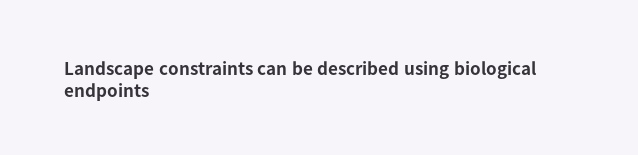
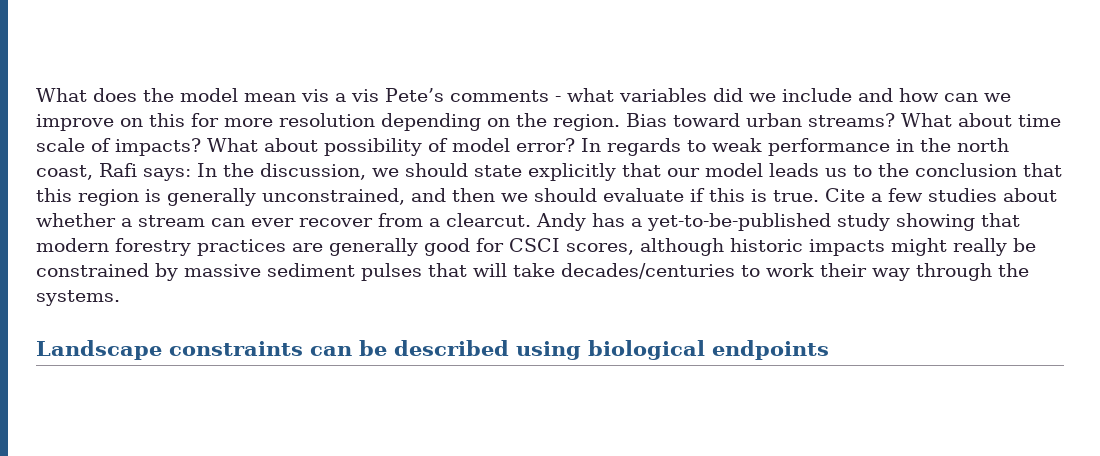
(64, 70) none -> [36,88,1011,102] [36,113,1061,131] [36,138,1009,156] [36,163,1062,181] [36,188,1057,206] [36,213,1020,231] [36,238,1036,256] [36,263,1029,281] [36,290,120,306] What does the model mean vis a vis Pete’s comments - what variables did we include and how can we improve on this for more resolution depending on the region. Bias toward urban streams? What about time scale of impacts? What about possibility of model error? In regards to weak performance in the north coast, Rafi says: In the discussion, we should state explicitly that our model leads us to the conclusion that this region is generally unconstrained, and then we should evaluate if this is true. Cite a few studies about whether a stream can ever recover from a clearcut. Andy has a yet-to-be-published study showing that modern forestry practices are generally good for CSCI scores, although historic impacts might really be constrained by massive sediment pulses that will take decades/centuries to work their way through the systems. //

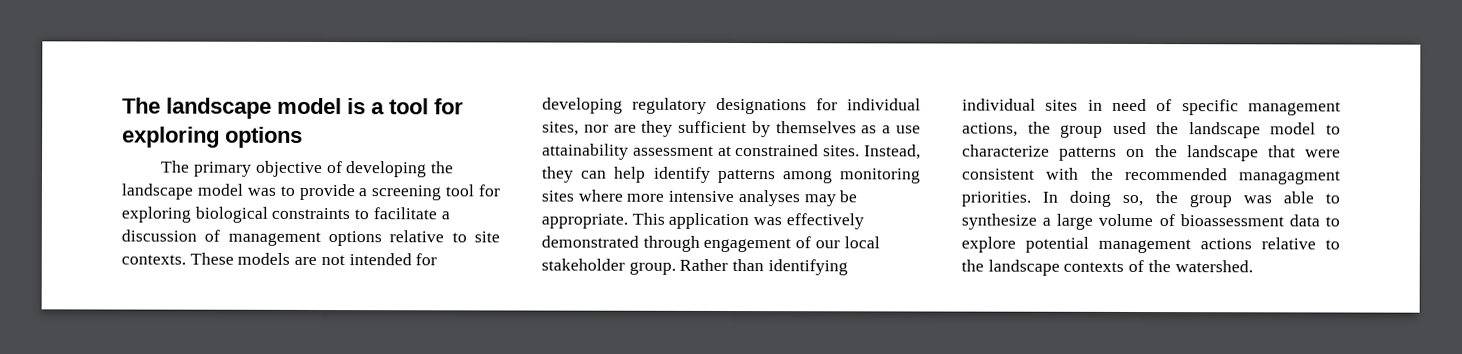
[36,88,1011,102] [36,113,1061,131] [36,138,1009,156] [36,163,1062,181] [36,188,1057,206] [36,213,1020,231] [36,238,1036,256] [36,263,1029,281] [36,290,120,306] [36,340,829,360] What does the model mean vis a vis Pete’s comments - what variables did we include and how can we improve on this for more resolution depending on the region. Bias toward urban streams? What about time scale of impacts? What about possibility of model error? In regards to weak performance in the north coast, Rafi says: In the discussion, we should state explicitly that our model leads us to the conclusion that this region is generally unconstrained, and then we should evaluate if this is true. Cite a few studies about whether a stream can ever recover from a clearcut. Andy has a yet-to-be-published study showing that modern forestry practices are generally good for CSCI scores, although historic impacts might really be constrained by massive sediment pulses that will take decades/centuries to work their way through the systems. // Landscape constraints can be described using biological endpoints -> [122,97,464,119] [122,126,303,148] [161,160,454,178] [121,183,500,201] [121,206,450,223] [121,229,500,247] [121,252,438,266] [542,97,921,115] [542,120,921,138] [542,143,921,160] [541,166,921,184] [541,189,858,207] [541,212,864,230] [541,235,880,253] [541,258,848,276] [962,98,1341,116] [962,121,1341,139] [962,144,1341,162] [961,167,1341,185] [961,190,1340,208] [961,213,1340,230] [961,236,1340,254] [961,259,1253,276] The landscape model is a tool for exploring options // The primary objective of developing the landscape model was to provide a screening tool for exploring biological constraints to facilitate a discussion of management options relative to site contexts. These models are not intended for developing regulatory designations for individual sites, nor are they sufficient by themselves as a use attainability assessment at constrained sites. Instead, they can help identify patterns among monitoring sites where more intensive analyses may be appropriate. This application was effectively demonstrated through engagement of our local stakeholder group. Rather than identifying individual sites in need of specific management actions, the group used the landscape model to characterize patterns on the landscape that were consistent with the recommended managagment priorities. In doing so, the group was able to synthesize a large volume of bioassessment data to explore potential management actions relative to the landscape contexts of the watershed.

